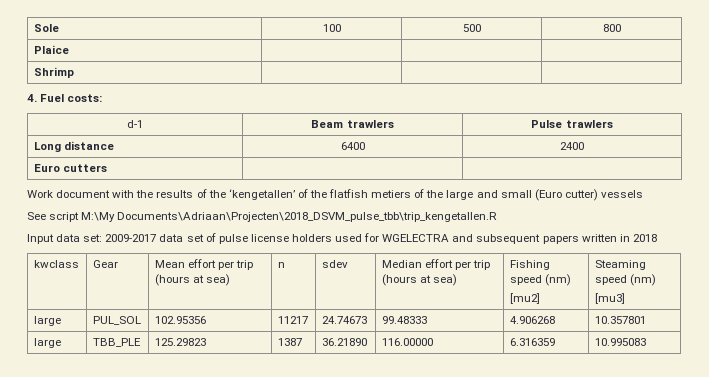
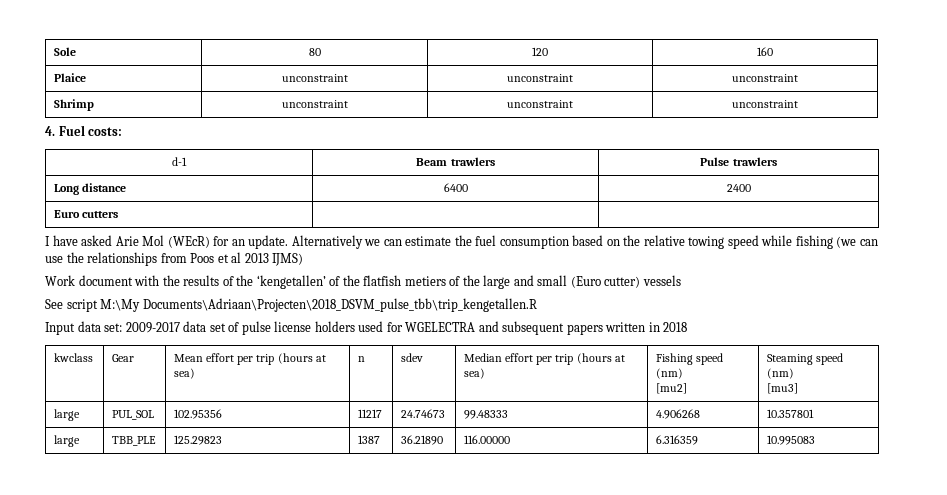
[322,24,341,32] [462,24,481,32] [602,24,621,32] [33,45,69,54] [33,67,74,78] 100 | 500 | 800 // Plaice | | | // Shrimp | | | -> [308,48,321,56] [532,47,548,56] [757,47,773,56] [54,73,87,82] [281,74,348,82] [507,74,573,82] [732,74,798,82] [54,99,95,111] [281,100,348,108] [507,100,573,108] [732,100,798,108] 80 | 120 | 160 // Plaice | unconstraint | unconstraint | unconstraint // Shrimp | unconstraint | unconstraint | unconstraint
(107, 168) none -> [45,235,878,249] [45,252,304,266] // I have asked Arie Mol (WEcR) for an update. Alternatively we can estimate the fuel consumption based on the relative towing speed while fishing (we can use the relationships from Poos et al 2013 IJMS)

